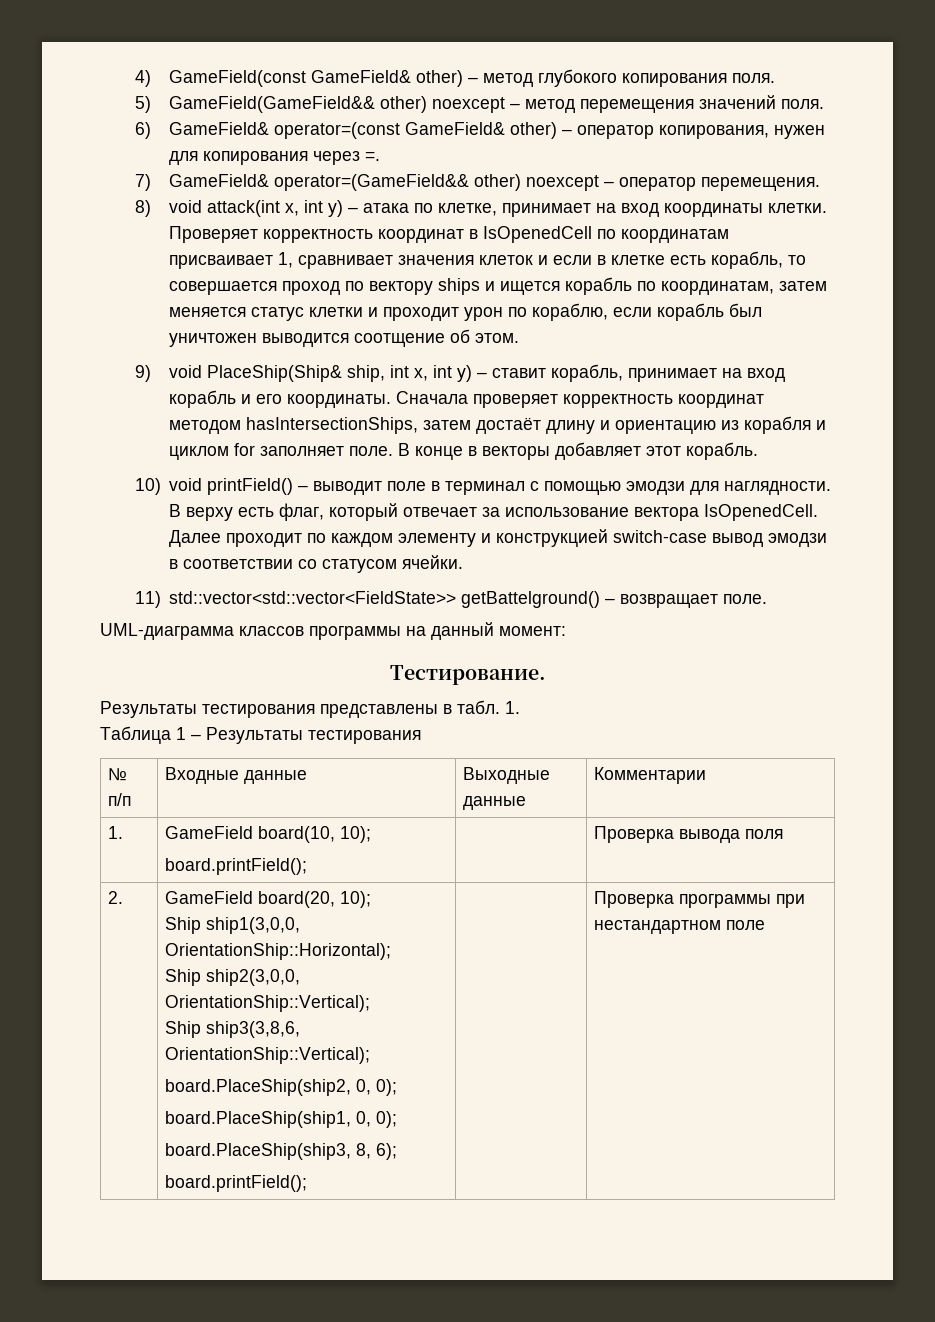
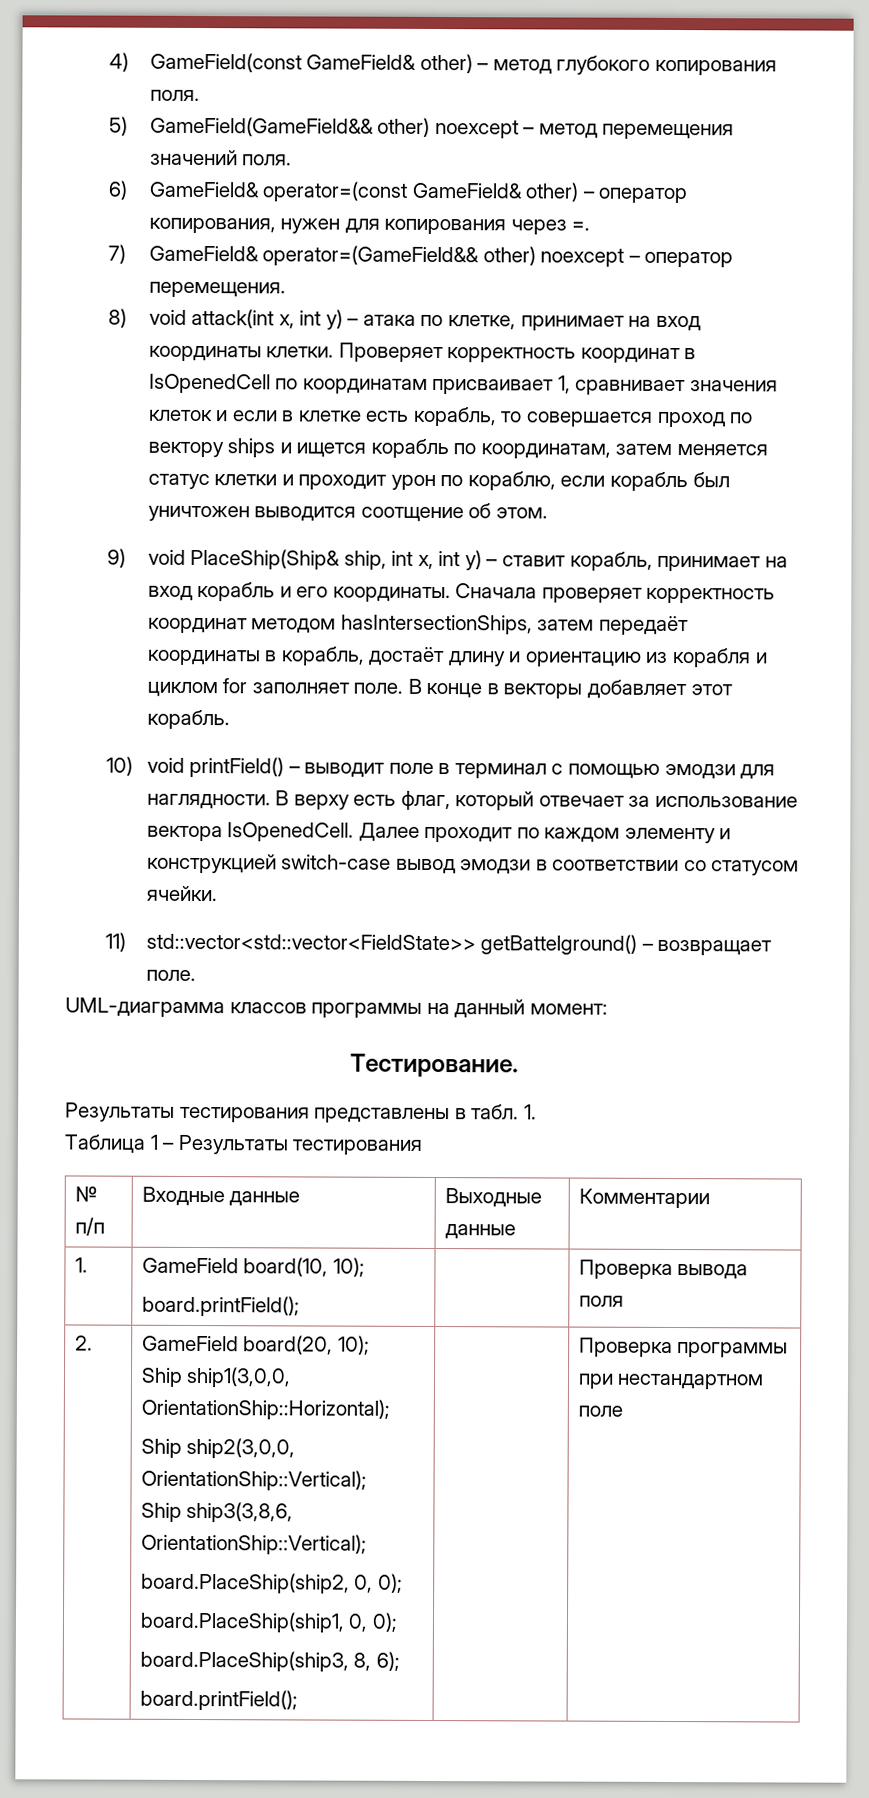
(472, 425) none -> [598,615,689,636] [146,646,365,666] передаёт координаты в корабль,

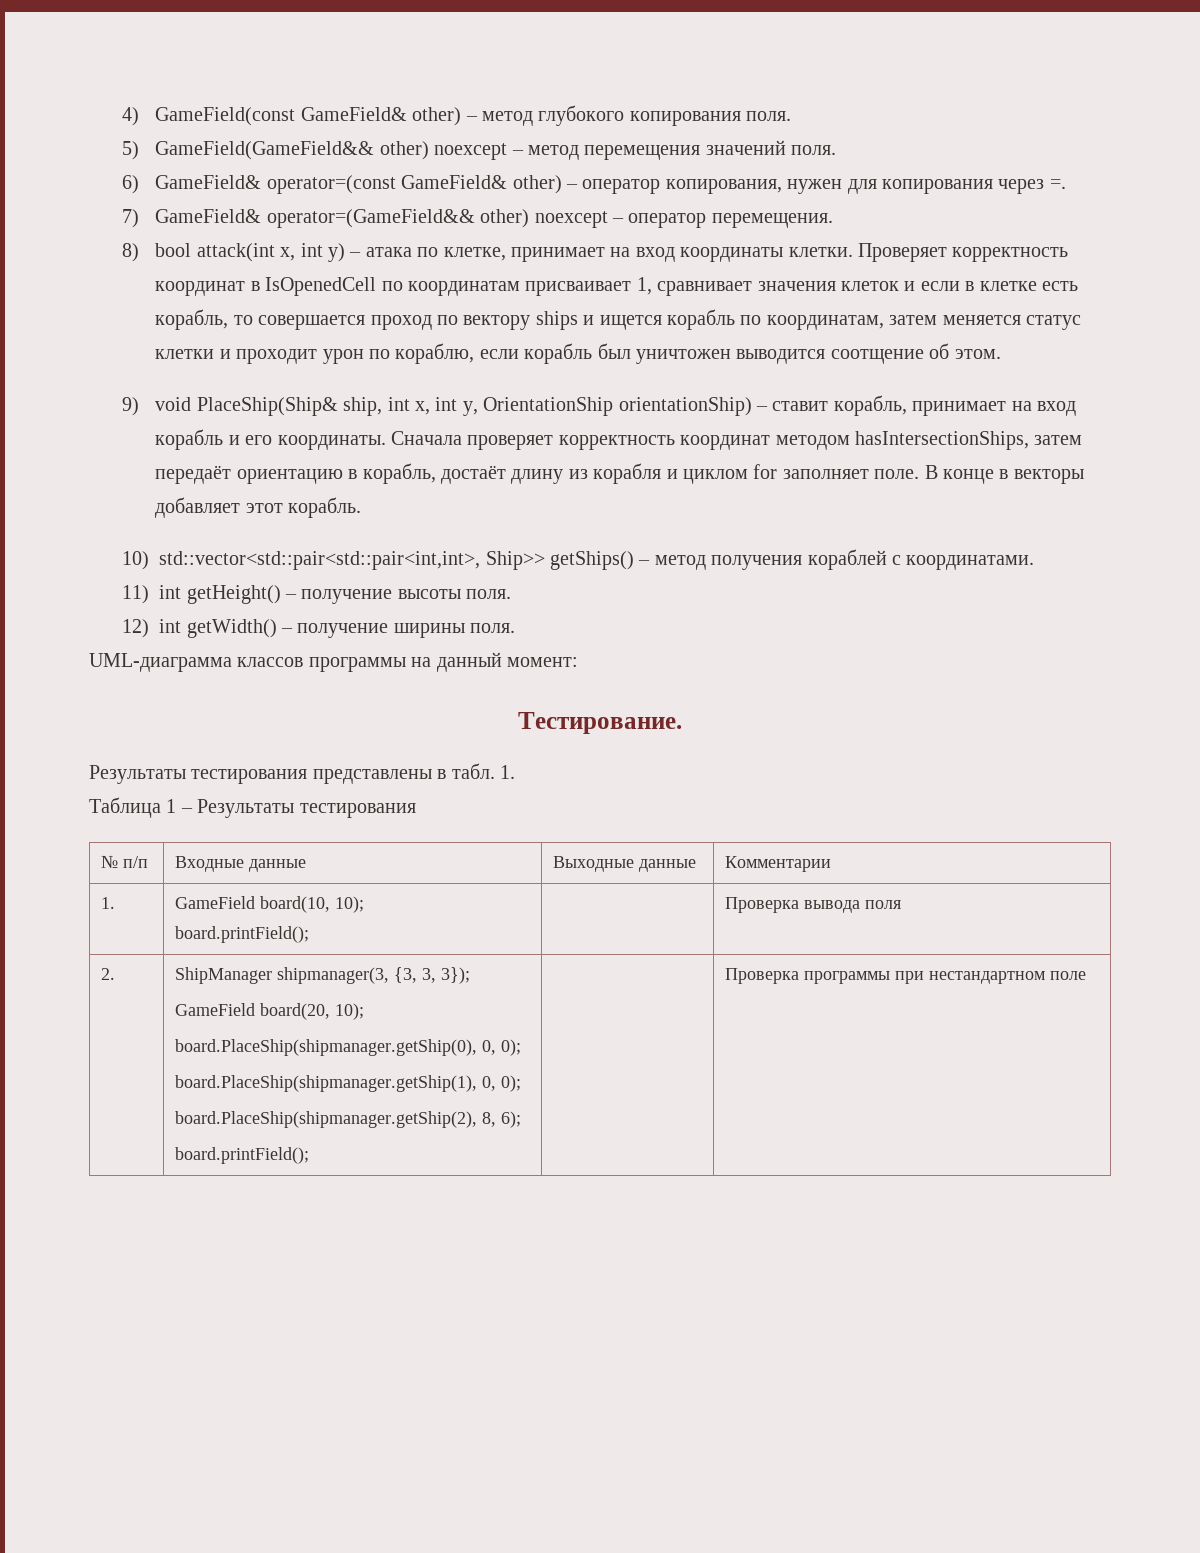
[148,309,187,325] void -> [155,243,192,257] bool
[464,550,482,571] y) -> [462,397,752,416] y, OrientationShip orientationShip)
[146,649,261,666] координаты -> [236,469,343,484] ориентацию
[508,651,642,667] и ориентацию -> (564, 476) none
[146,756,776,780] [146,790,799,811] [146,822,732,844] [146,853,800,876] [145,885,218,902] [105,932,773,956] [145,969,196,982] void printField() – выводит поле в терминал с помощью эмодзи для наглядности. В верху есть флаг, который отвечает за использование вектора IsOpenedCell. Далее проходит по каждом элементу и конструкцией switch-case вывод эмодзи в соответствии со статусом ячейки. // 11) std::vector<std::vector<FieldState>> getBattelground() – возвращает поле. -> [159,549,1035,570] [122,585,512,604] [122,619,516,638] std::vector<std::pair<std::pair<int,int>, Ship>> getShips() – метод получения кораблей с координатами. // 11) int getHeight() – получение высоты поля. // 12) int getWidth() – получение ширины поля.
[141,1335,370,1355] [140,1366,292,1388] [140,1398,390,1420] [140,1437,296,1459] [140,1469,367,1491] [140,1501,294,1523] [140,1533,367,1555] [140,1572,403,1594] [139,1611,398,1633] [139,1650,349,1672] GameField board(20, 10); // Ship ship1(3,0,0, OrientationShip::Horizontal); // Ship ship2(3,0,0, OrientationShip::Vertical); // Ship ship3(3,8,6, OrientationShip::Vertical); // board.PlaceShip(ship2, 0, 0); // board.PlaceShip(ship1, 0, 0); // board.PlaceShip(ship3, -> [175,967,471,984] [175,1003,365,1020] [175,1039,522,1056] [175,1075,522,1092] [175,1111,478,1128] ShipManager shipmanager(3, {3, 3, 3}); // GameField board(20, 10); // board.PlaceShip(shipmanager.getShip(0), 0, 0); // board.PlaceShip(shipmanager.getShip(1), 0, 0); // board.PlaceShip(shipmanager.getShip(2),

